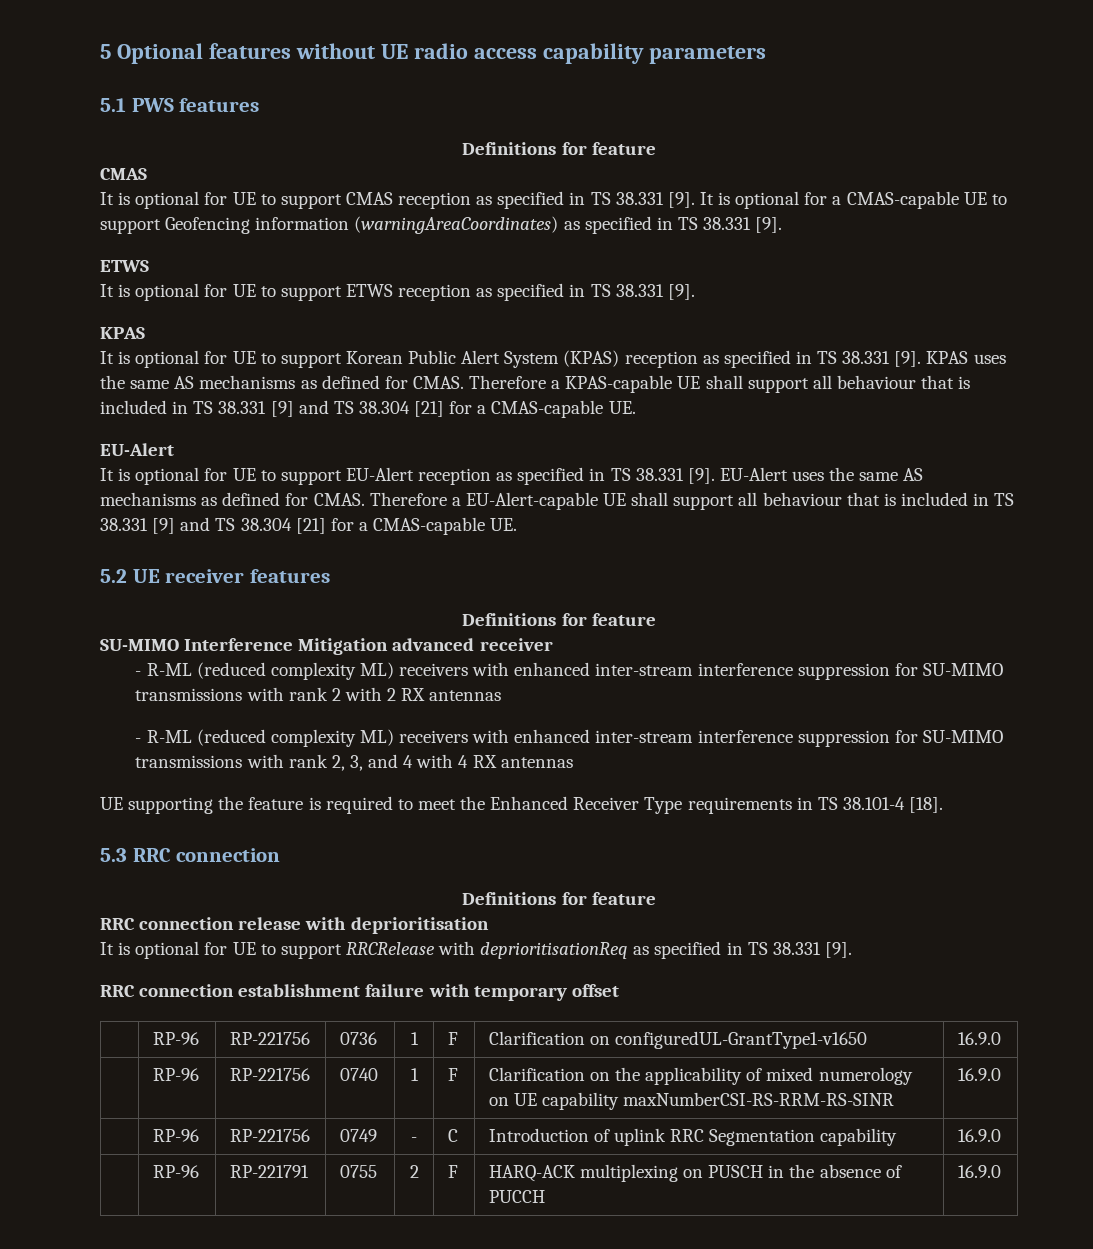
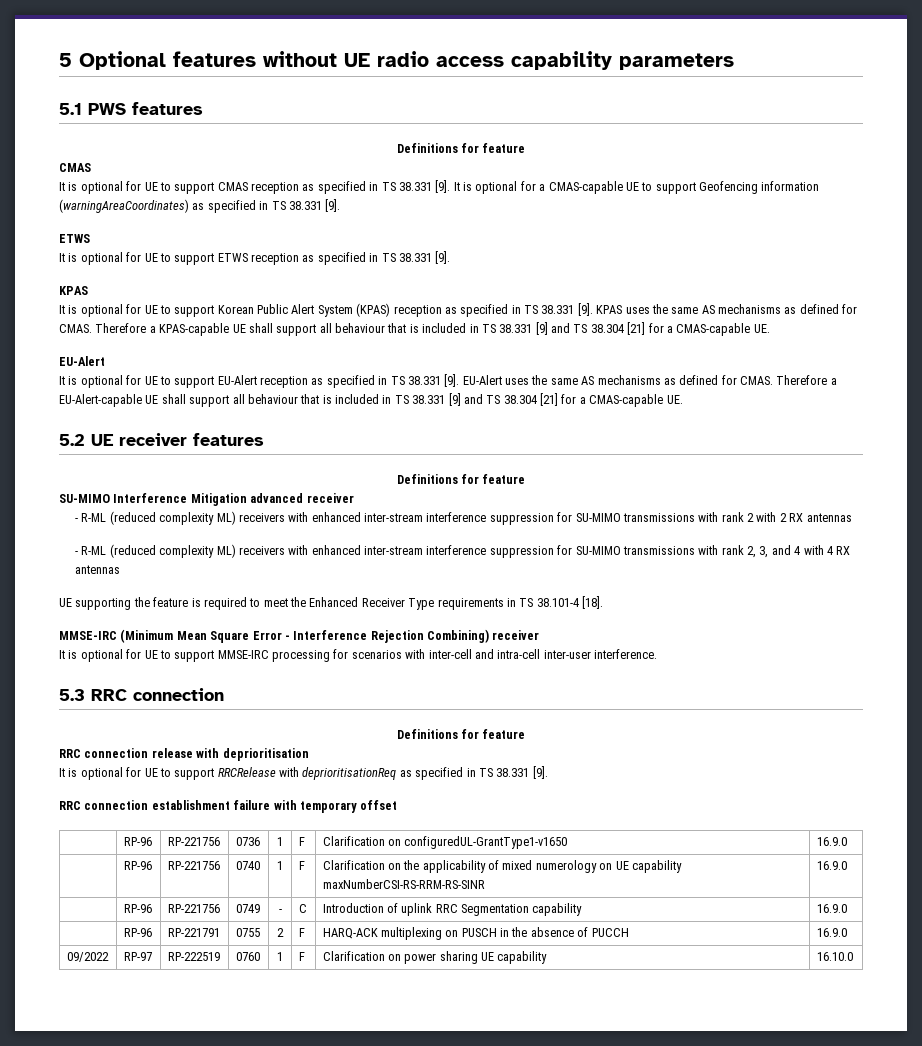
(944, 805) none -> [59,629,540,643] [59,649,657,662] // MMSE-IRC (Minimum Mean Square Error - Interference Rejection Combining) receiver // It is optional for UE to support MMSE-IRC processing for scenarios with inter-cell and intra-cell inter-user interference.
(1001, 1171) none -> [66,952,109,962] [123,952,152,961] [167,952,220,961] [235,952,260,961] [277,952,283,961] [298,952,305,961] [322,951,548,964] [816,952,853,961] // 09/2022 | RP-97 | RP-222519 | 0760 | 1 | F | Clarification on power sharing UE capability | 16.10.0

